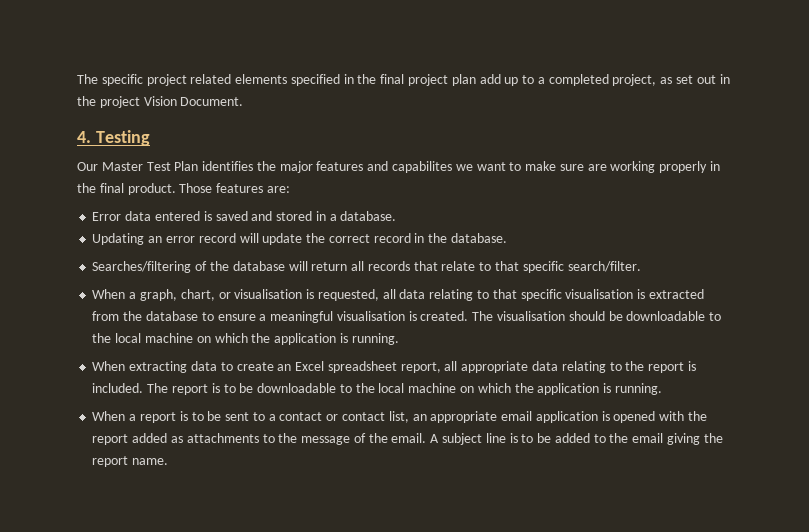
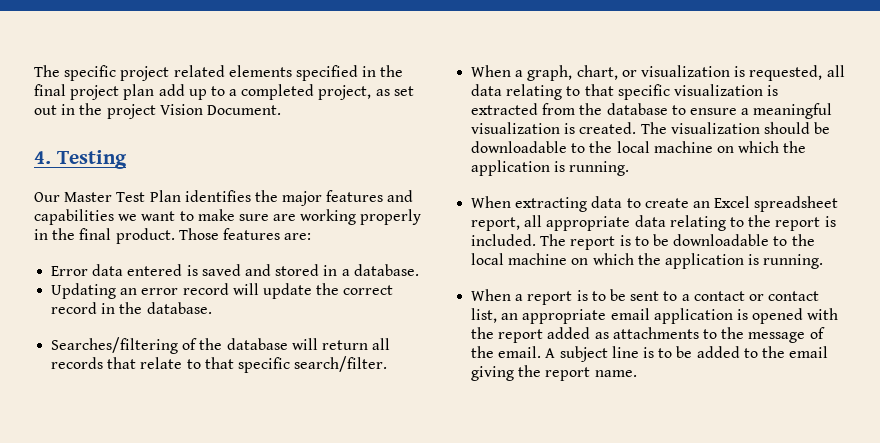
[392,161,453,173] capabilites -> [34,209,114,225] capabilities
[234,289,303,299] visualisation -> [640,65,730,77] visualization
[565,289,634,299] visualisation -> [673,84,763,96] visualization
[336,311,405,321] visualisation -> [471,122,561,134] visualization
[496,311,565,321] visualisation -> [670,122,760,134] visualization

